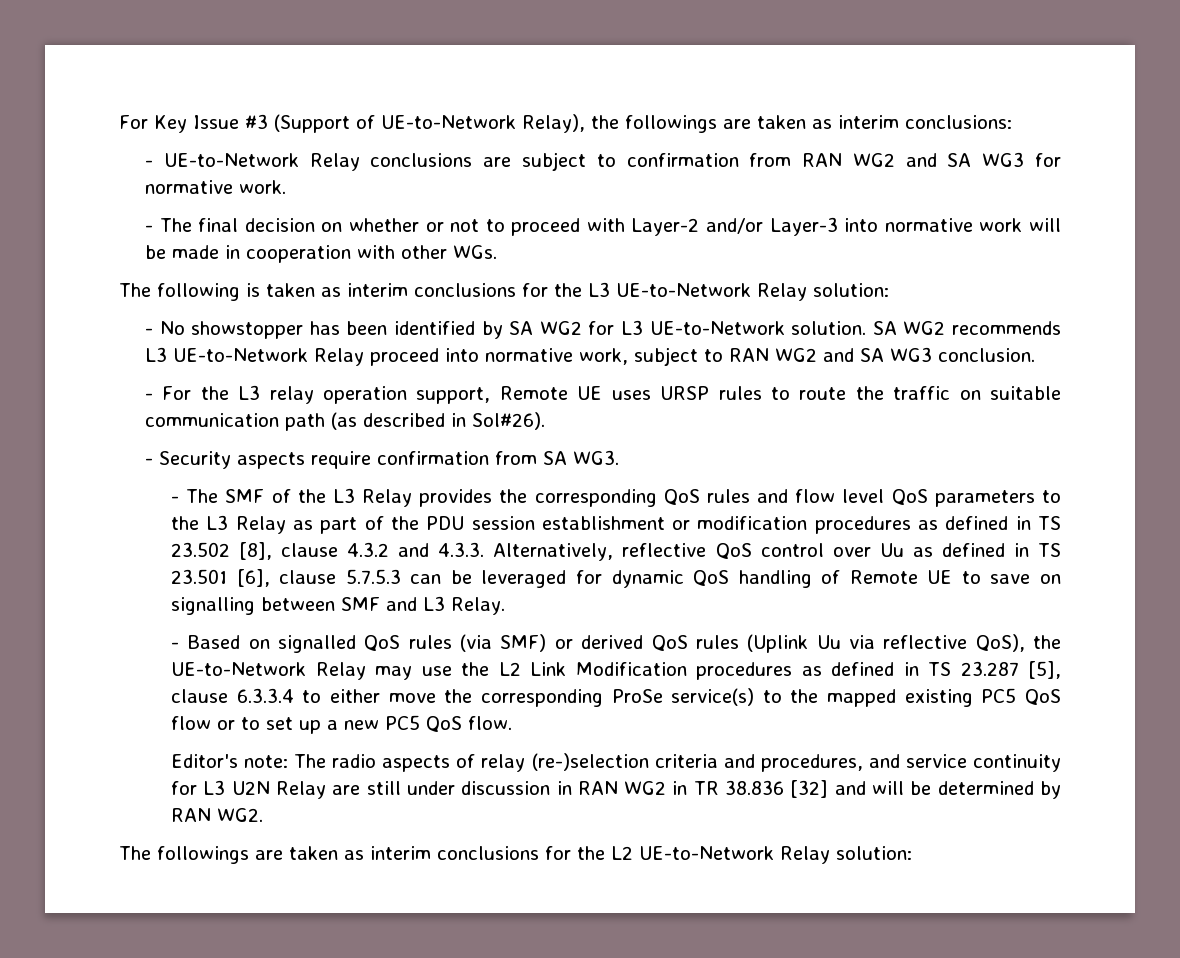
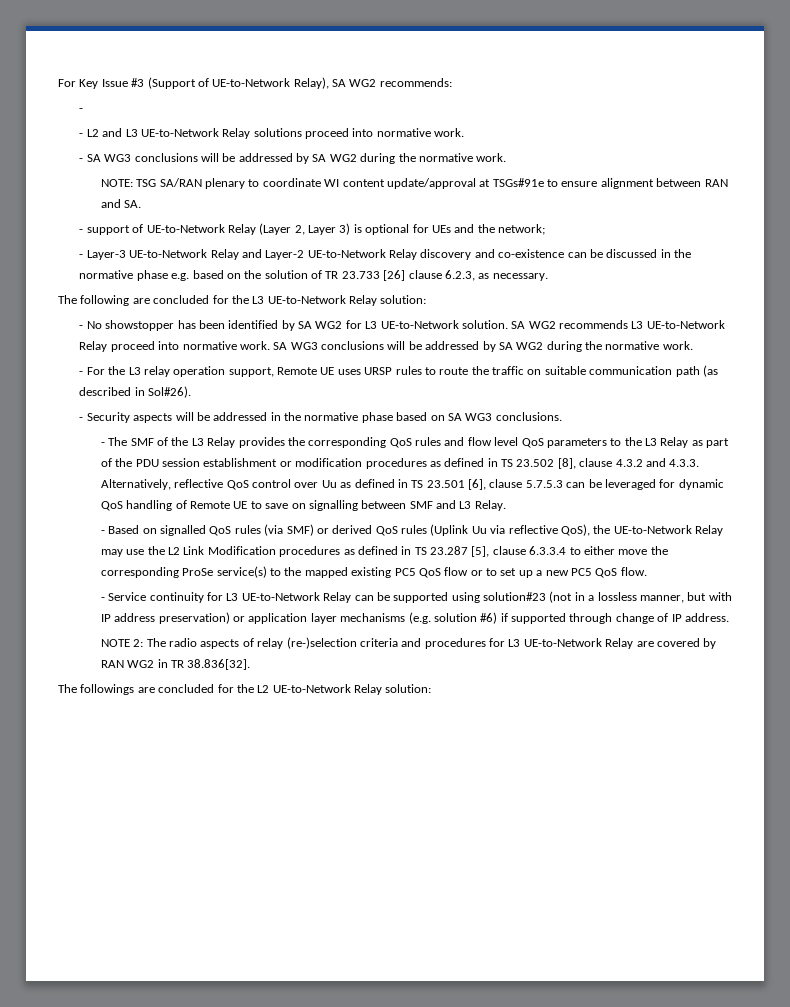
[591,115,1012,133] [144,152,1062,171] [144,180,286,194] [144,217,1061,236] [144,245,497,263] [119,283,516,301] the followings are taken as interim conclusions: // - UE-to-Network Relay conclusions are subject to confirmation from RAN WG2 and SA WG3 for normative work. // - The final decision on whether or not to proceed with Layer-2 and/or Layer-3 into normative work will be made in cooperation with other WGs. // The following is taken as interim conclusions -> [332,78,452,87] [79,108,84,112] [79,128,465,139] [79,153,507,164] [100,178,728,189] [100,199,142,208] [79,223,546,235] [79,249,692,260] [79,270,548,281] [58,295,210,306] SA WG2 recommends: // - // - L2 and L3 UE-to-Network Relay solutions proceed into normative work. // - SA WG3 conclusions will be addressed by SA WG2 during the normative work. // NOTE: TSG SA/RAN plenary to coordinate WI content update/approval at TSGs#91e to ensure alignment between RAN and SA. // - support of UE-to-Network Relay (Layer 2, Layer 3) is optional for UEs and the network; // - Layer-3 UE-to-Network Relay and Layer-2 UE-to-Network Relay discovery and co-existence can be discussed in the normative phase e.g. based on the solution of TR 23.733 [26] clause 6.2.3, as necessary. // The following are concluded
[578,347,1035,366] work, subject to RAN WG2 and SA WG3 conclusion. -> [239,341,693,352] work. SA WG3 conclusions will be addressed by SA WG2 during the normative work.
[310,450,619,469] require confirmation from SA WG3. -> [175,412,562,423] will be addressed in the normative phase based on SA WG3 conclusions.
[170,754,289,768] Editor's note: -> [100,591,732,603] [100,612,729,624] [100,639,144,647] - Service continuity for L3 UE-to-Network Relay can be supported using solution#23 (not in a lossless manner, but with IP address preservation) or application layer mechanisms (e.g. solution #6) if supported through change of IP address. // NOTE 2:
[760,754,1061,772] [170,780,270,795] procedures, and service continuity for L3 U2N -> [424,638,602,649] procedures for L3 UE-to-Network
[366,780,1062,799] [170,808,263,822] still under discussion in RAN WG2 in TR 38.836 [32] and will be determined by RAN WG2. -> [656,638,717,649] [100,659,251,670] covered by RAN WG2 in TR 38.836[32].
[289,846,539,860] taken as interim conclusions -> [158,684,215,693] concluded

